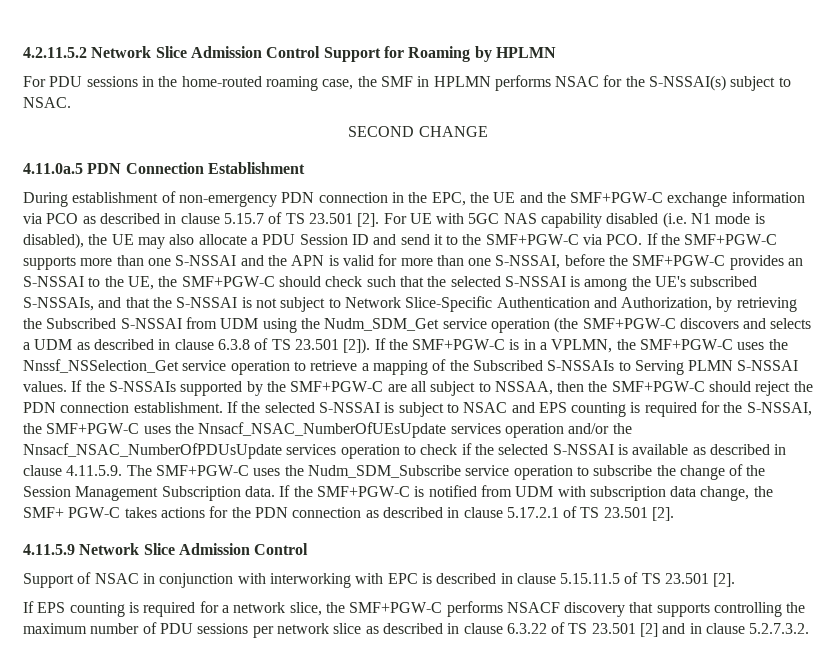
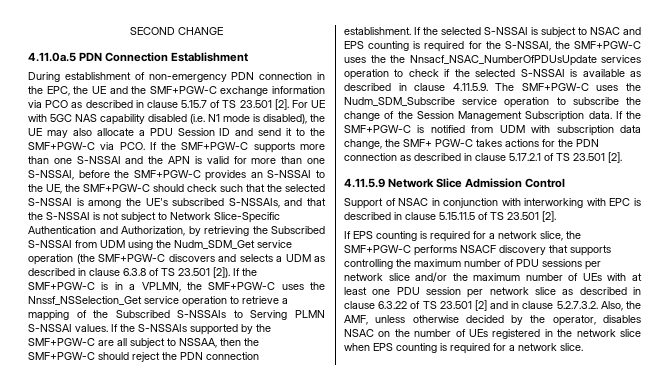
[23,46,556,62] [23,75,791,91] [23,97,71,108] 4.2.11.5.2 Network Slice Admission Control Support for Roaming by HPLMN // For PDU sessions in the home-routed roaming case, the SMF in HPLMN performs NSAC for the S-NSSAI(s) subject to NSAC. // -> (130, 31) none
[198,422,610,438] Nnsacf_NSAC_NumberOfUEsUpdate services operation and/or -> (386, 59) none
(362, 628) none -> [415,272,642,282] [344,287,556,298] and/or the maximum number of UEs with at least one PDU session per network slice
(810, 628) none -> [600,301,641,311] [344,315,641,326] [344,329,641,339] [344,343,583,354] Also, the AMF, unless otherwise decided by the operator, disables NSAC on the number of UEs registered in the network slice when EPS counting is required for a network slice.

